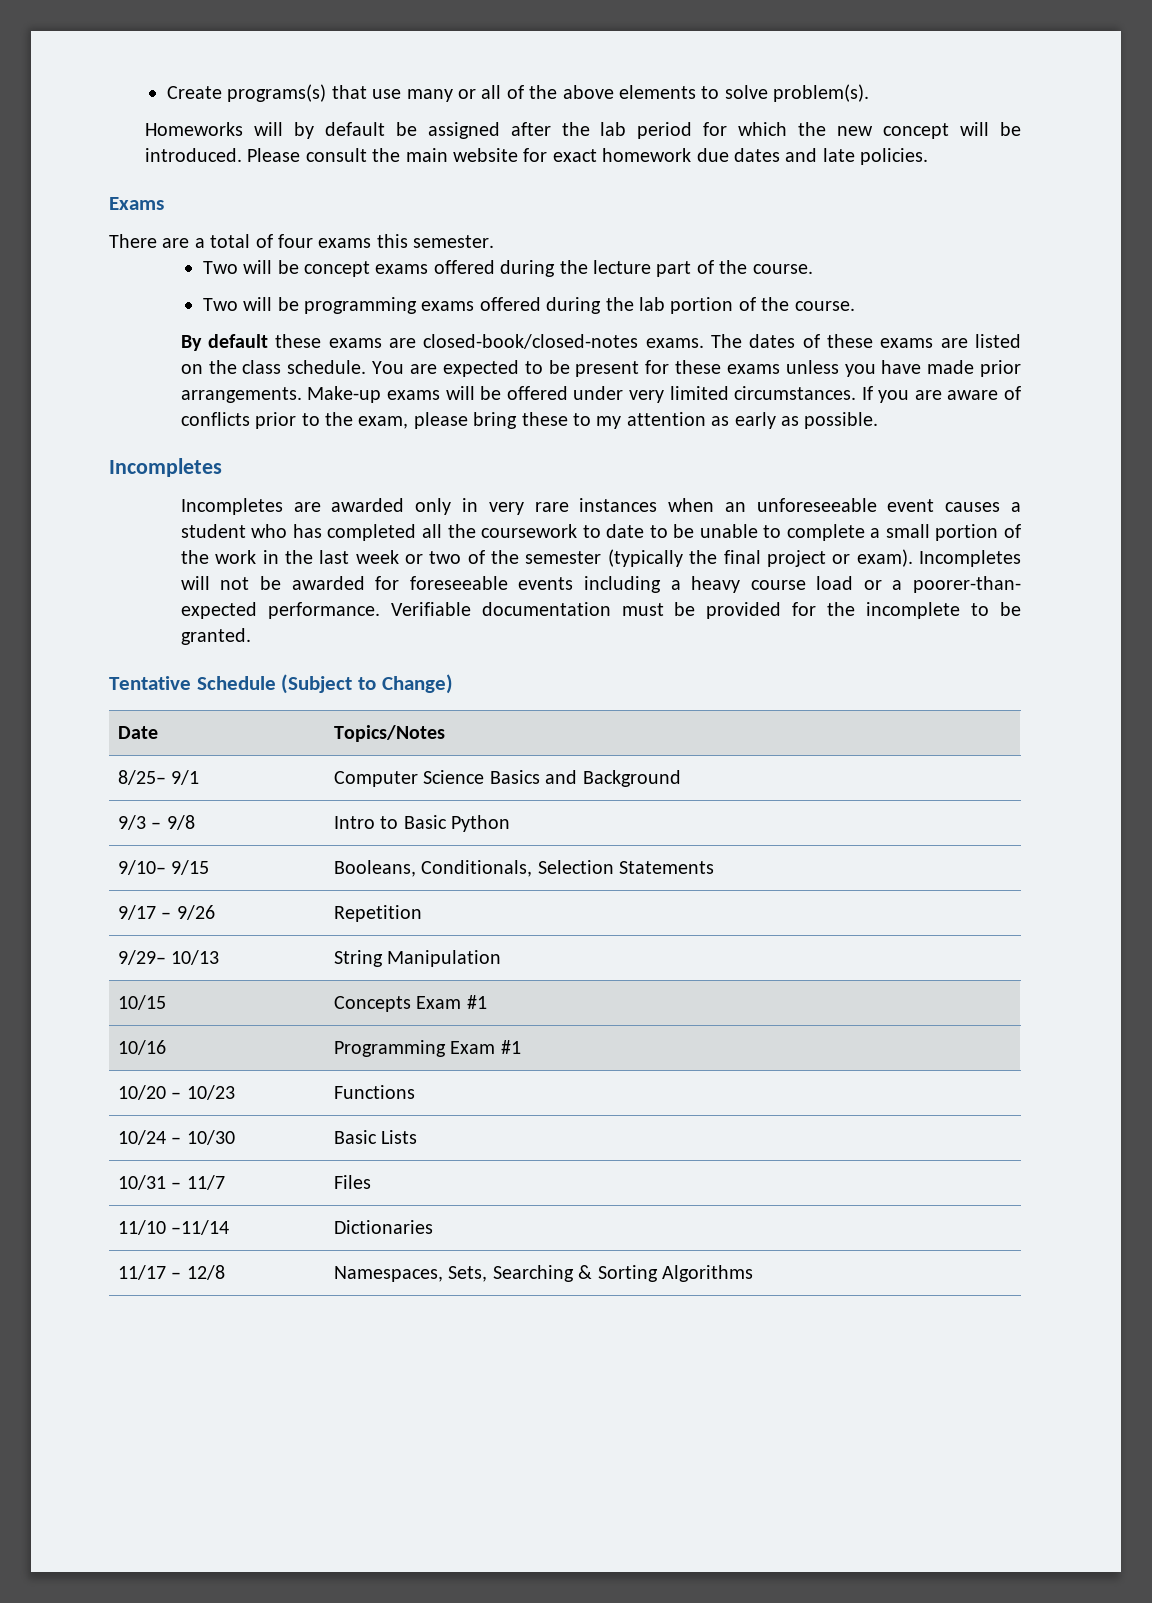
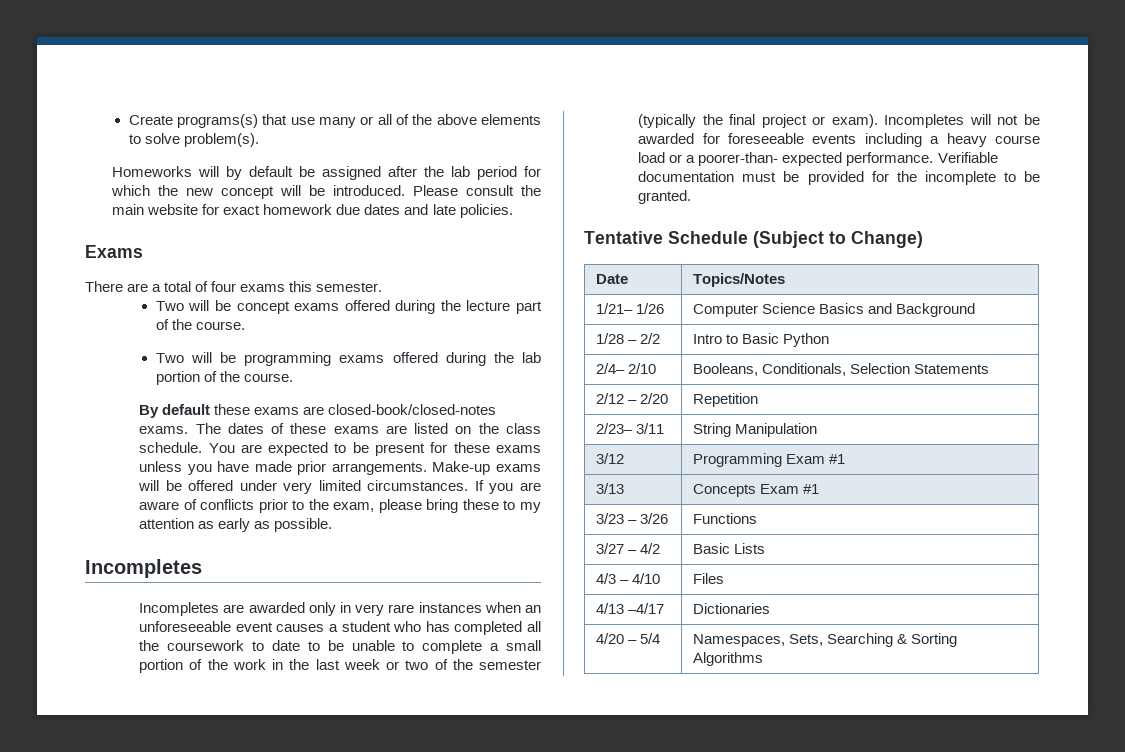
[118,770,200,785] 8/25– 9/1 -> [595,303,664,314] 1/21– 1/26
[118,815,195,830] 9/3 – 9/8 -> [595,333,660,344] 1/28 – 2/2
[118,860,210,875] 9/10– 9/15 -> [595,363,656,374] 2/4– 2/10
[118,905,215,920] 9/17 – 9/26 -> [595,393,668,404] 2/12 – 2/20
[118,950,220,965] 9/29– 10/13 -> [595,423,664,434] 2/23– 3/11
[118,995,167,1010] [334,995,487,1012] [118,1040,167,1055] [334,1040,521,1057] [118,1085,235,1100] [334,1085,416,1099] [118,1130,235,1145] 10/15 | Concepts Exam #1 // 10/16 | Programming Exam #1 // 10/20 – 10/23 | Functions // 10/24 – 10/30 -> [595,453,624,464] [692,453,845,467] [595,483,624,494] [692,484,819,497] [595,513,668,524] [692,513,757,524] [595,543,660,554] 3/12 | Programming Exam #1 // 3/13 | Concepts Exam #1 // 3/23 – 3/26 | Functions // 3/27 – 4/2
[118,1175,225,1190] 10/31 – 11/7 -> [595,573,660,584] 4/3 – 4/10
[118,1220,230,1235] 11/10 –11/14 -> [595,603,664,614] 4/13 –4/17
[118,1265,225,1280] 11/17 – 12/8 -> [595,633,660,644] 4/20 – 5/4

